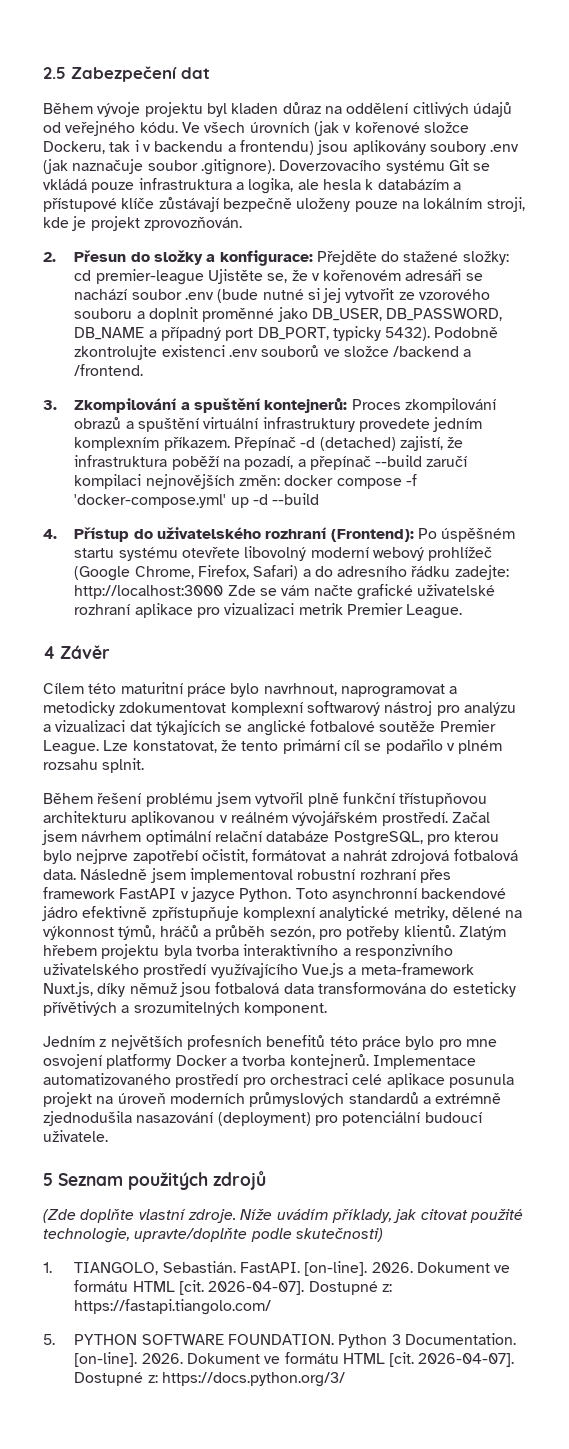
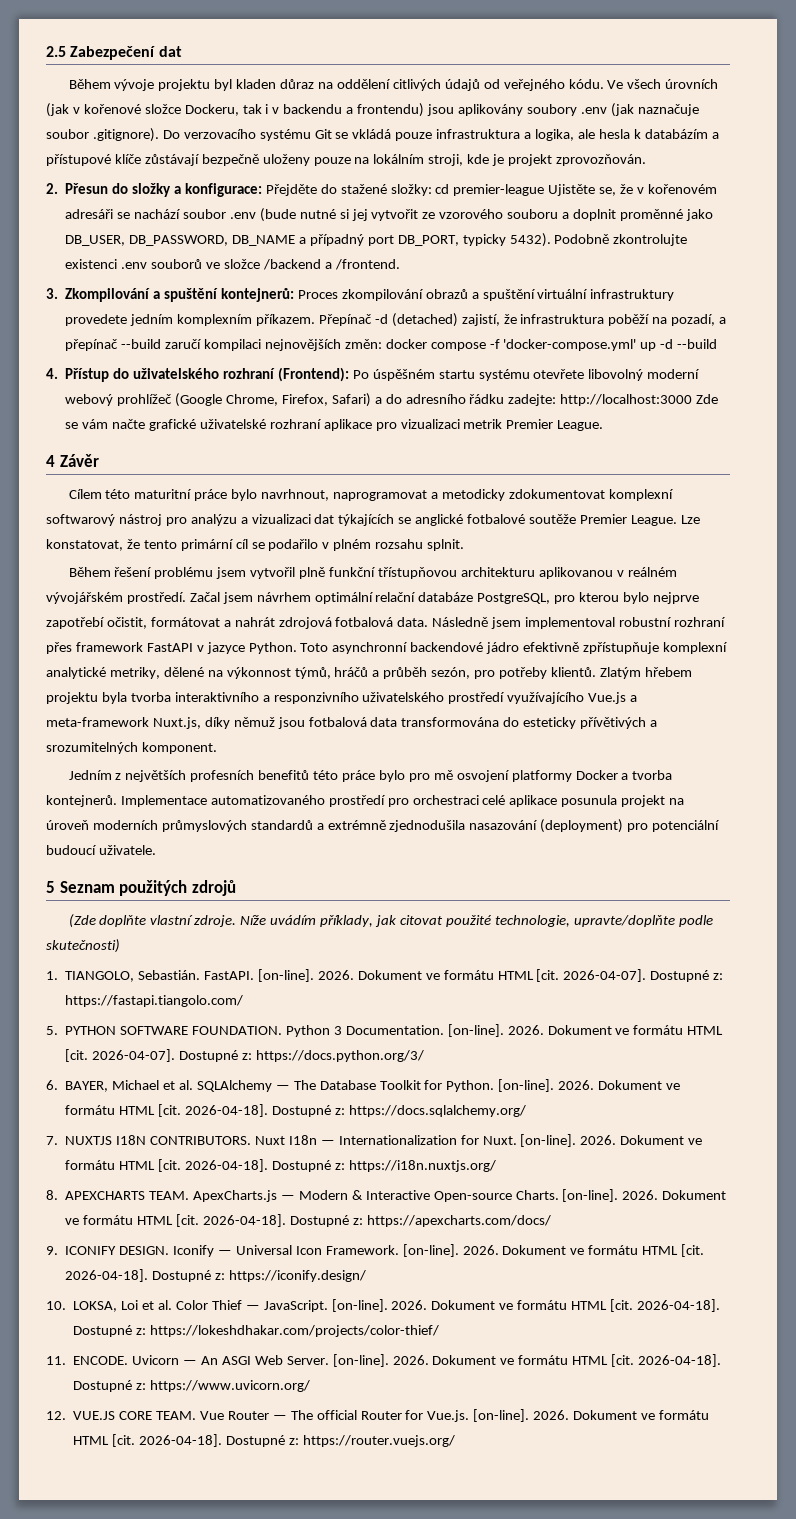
[279,160,382,171] Doverzovacího -> [162,129,256,139] Do verzovacího
[465,1039,497,1047] mne -> [433,770,453,780] mě
(345, 1379) none -> [46,1079,681,1092] [65,1104,526,1117] [46,1134,703,1147] [65,1159,496,1172] [46,1189,727,1202] [65,1214,551,1227] [46,1244,705,1257] [65,1269,366,1282] [46,1299,720,1312] [73,1325,440,1337] [46,1354,722,1367] [73,1380,311,1392] [46,1409,709,1422] [73,1434,455,1447] // 6. BAYER, Michael et al. SQLAlchemy — The Database Toolkit for Python. [on-line]. 2026. Dokument ve formátu HTML [cit. 2026-04-18]. Dostupné z: https://docs.sqlalchemy.org/ // 7. NUXTJS I18N CONTRIBUTORS. Nuxt I18n — Internationalization for Nuxt. [on-line]. 2026. Dokument ve formátu HTML [cit. 2026-04-18]. Dostupné z: https://i18n.nuxtjs.org/ // 8. APEXCHARTS TEAM. ApexCharts.js — Modern & Interactive Open-source Charts. [on-line]. 2026. Dokument ve formátu HTML [cit. 2026-04-18]. Dostupné z: https://apexcharts.com/docs/ // 9. ICONIFY DESIGN. Iconify — Universal Icon Framework. [on-line]. 2026. Dokument ve formátu HTML [cit. 2026-04-18]. Dostupné z: https://iconify.design/ // 10. LOKSA, Loi et al. Color Thief — JavaScript. [on-line]. 2026. Dokument ve formátu HTML [cit. 2026-04-18]. Dostupné z: https://lokeshdhakar.com/projects/color-thief/ // 11. ENCODE. Uvicorn — An ASGI Web Server. [on-line]. 2026. Dokument ve formátu HTML [cit. 2026-04-18]. Dostupné z: https://www.uvicorn.org/ // 12. VUE.JS CORE TEAM. Vue Router — The official Router for Vue.js. [on-line]. 2026. Dokument ve formátu HTML [cit. 2026-04-18]. Dostupné z: https://router.vuejs.org/

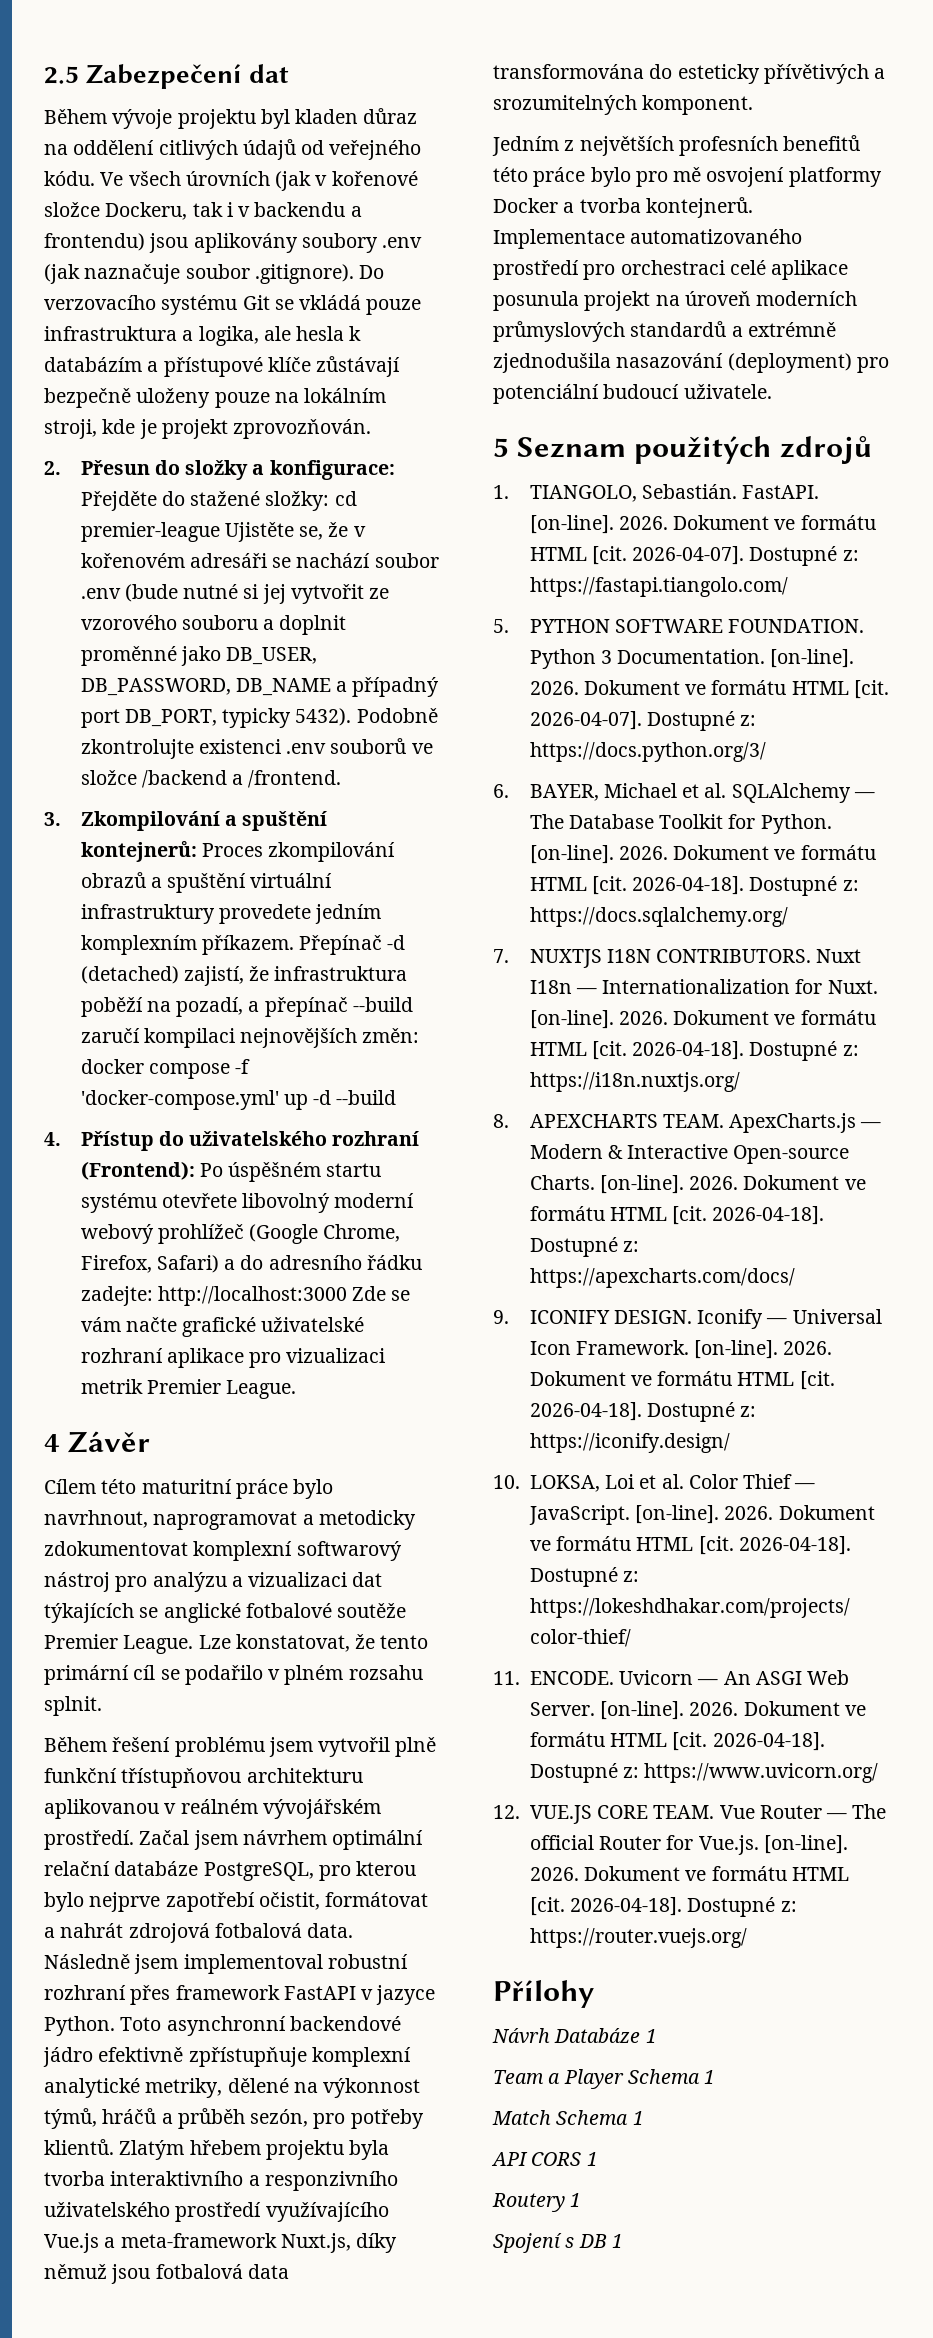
[68,914,713,928] [46,939,120,953] // (Zde doplňte vlastní zdroje. Níže uvádím příklady, jak citovat použité technologie, upravte/doplňte podle skutečnosti) -> (872, 450) none
(455, 1441) none -> [493,1980,594,2008] [492,2028,657,2043] [493,2069,716,2089] [492,2110,644,2125] [491,2152,598,2166] [492,2193,582,2212] [493,2233,623,2253] // Přílohy // Návrh Databáze 1 // Team a Player Schema 1 // Match Schema 1 // API CORS 1 // Routery 1 // Spojení s DB 1

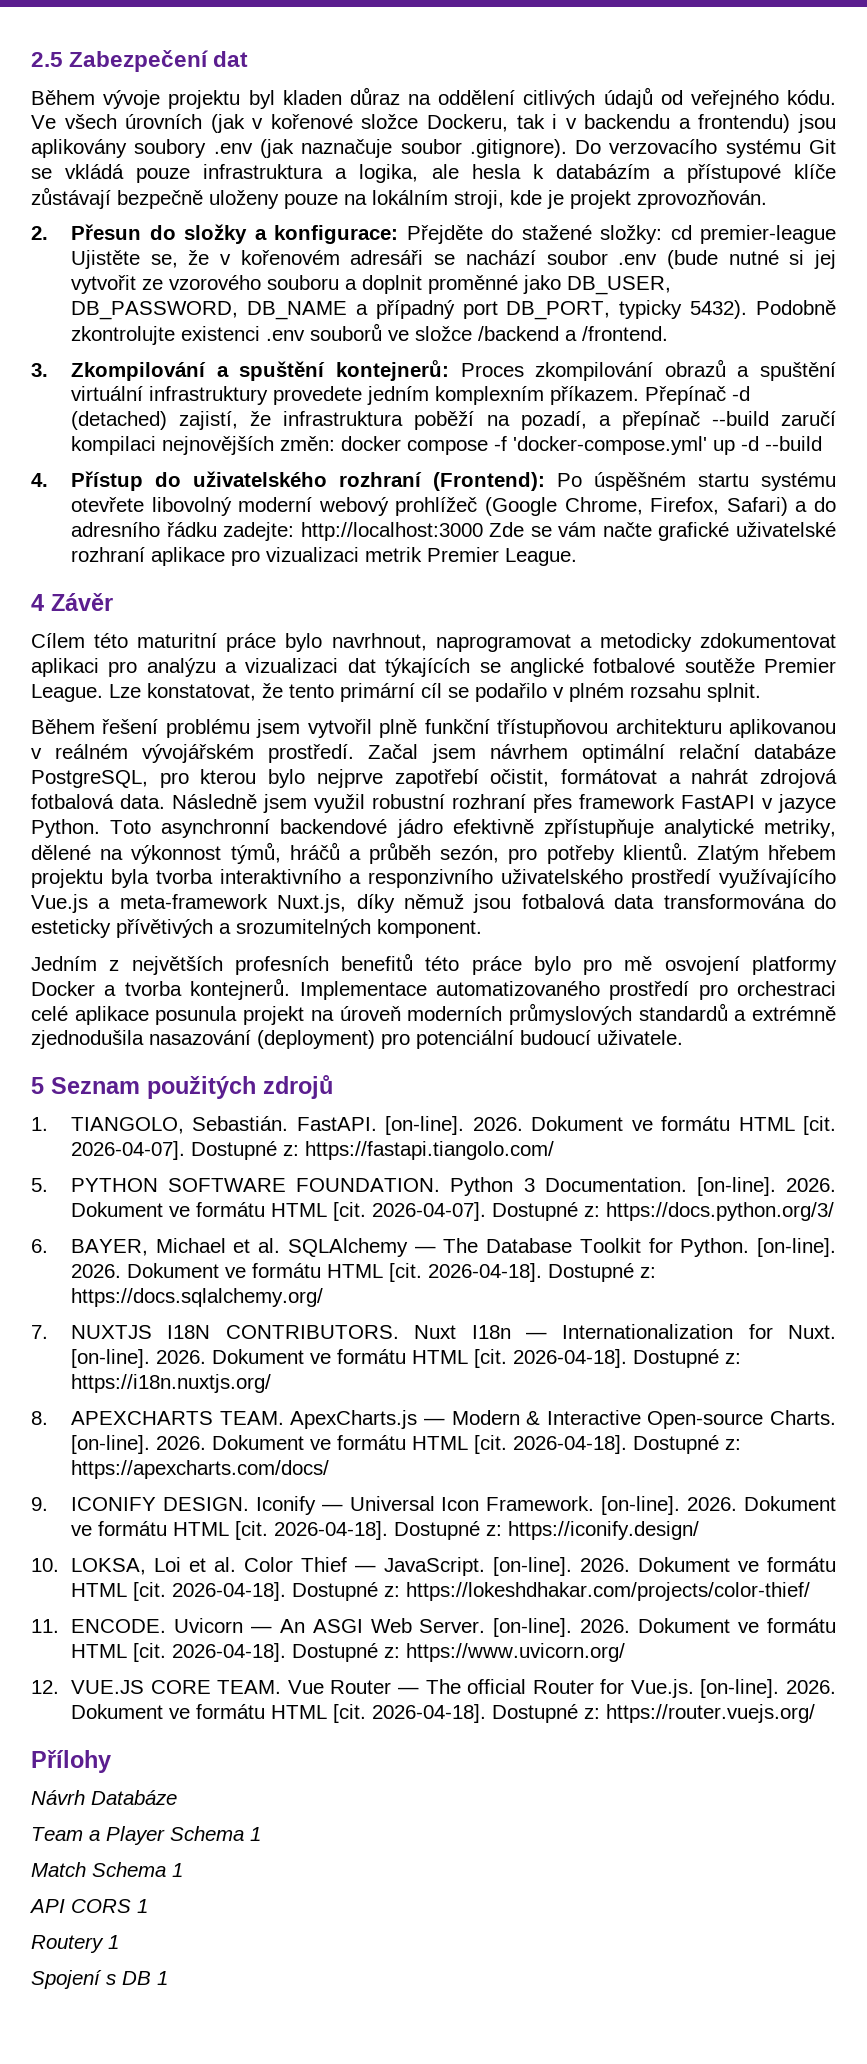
[193,1541,402,1561] [44,1572,110,1592] komplexní softwarový nástroj -> [31,658,99,677] aplikaci
[183,1954,323,1974] implementoval -> [314,794,365,813] využil
[311,2047,411,2067] komplexní -> (654, 828) none
[645,2029,657,2043] 1 -> (177, 1797) none

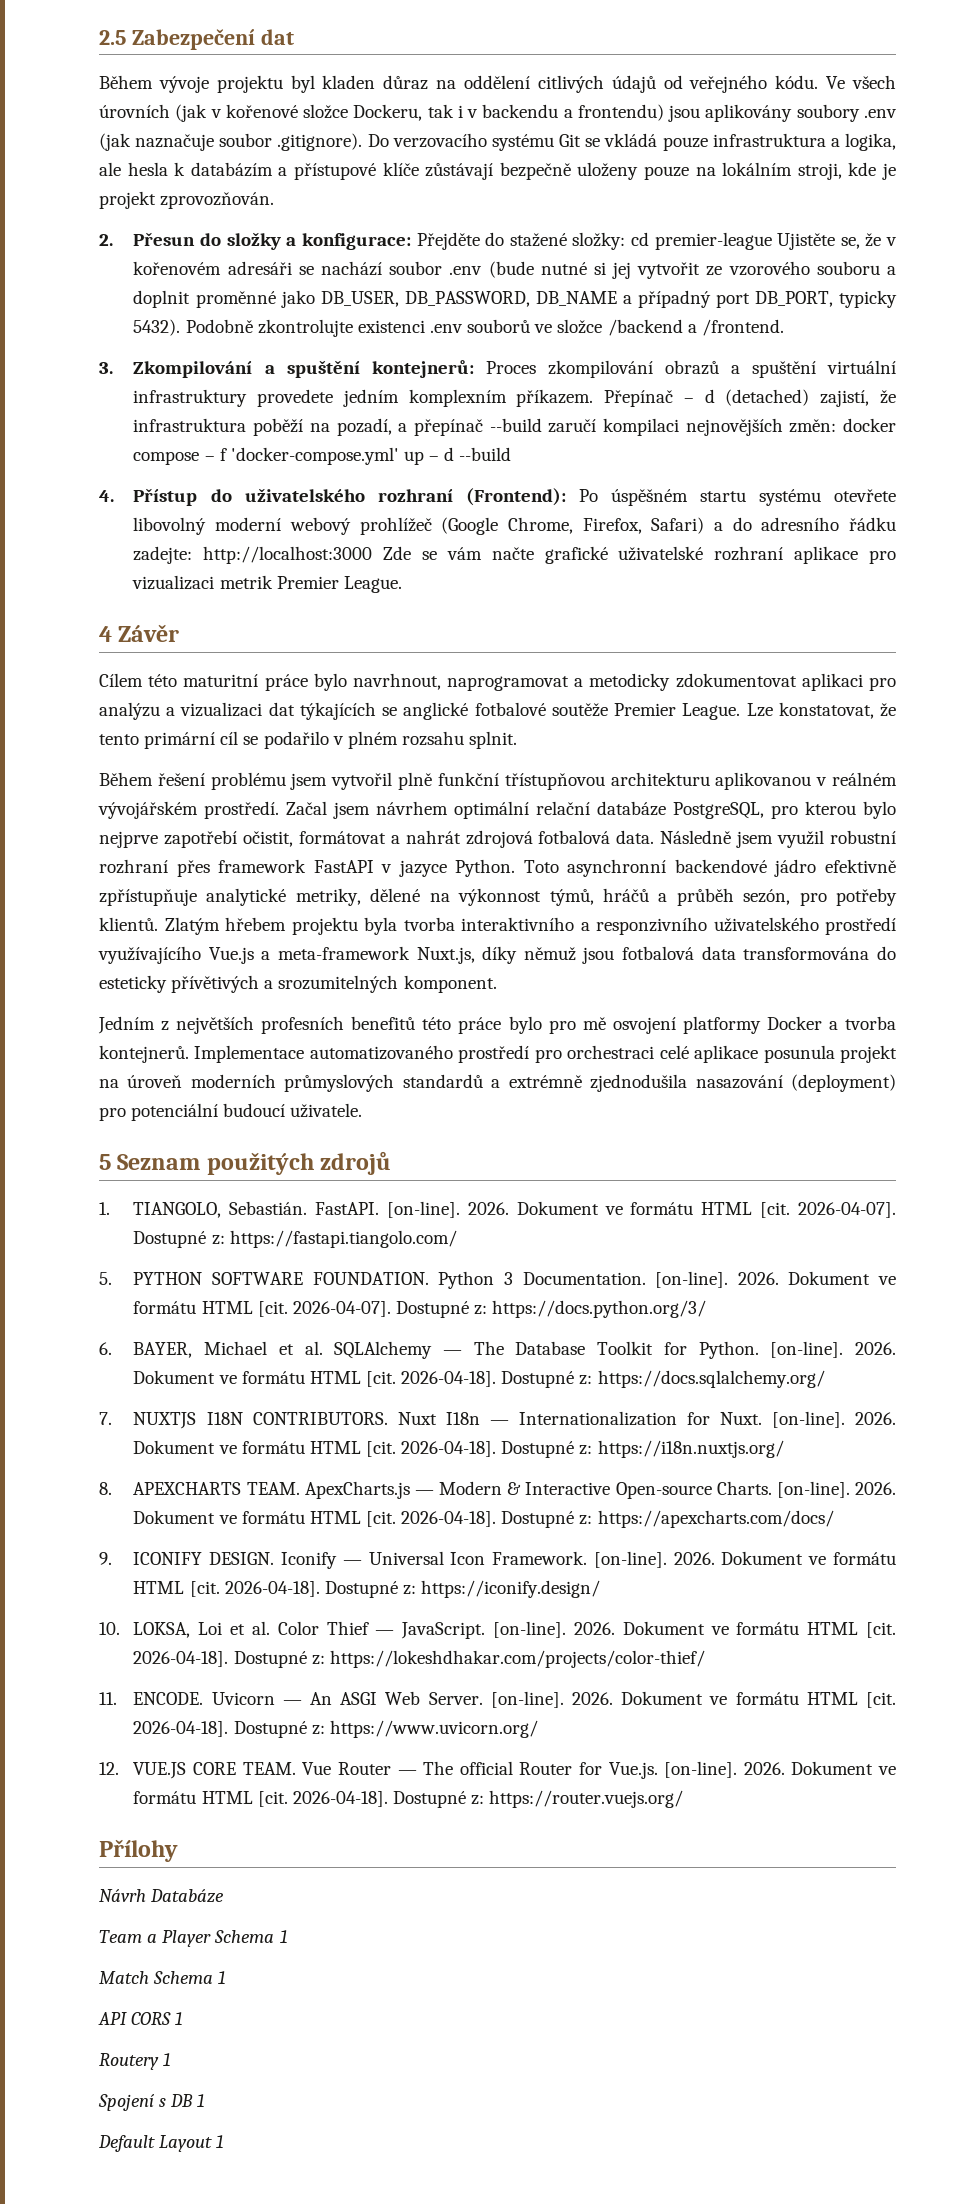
[732,386,751,401] -d -> [683,389,715,403] – d
[494,436,760,455] -f 'docker-compose.yml' up -d -> [204,447,455,465] – f 'docker-compose.yml' up – d
(168, 1978) none -> [98,2135,224,2152] // Default Layout 1

